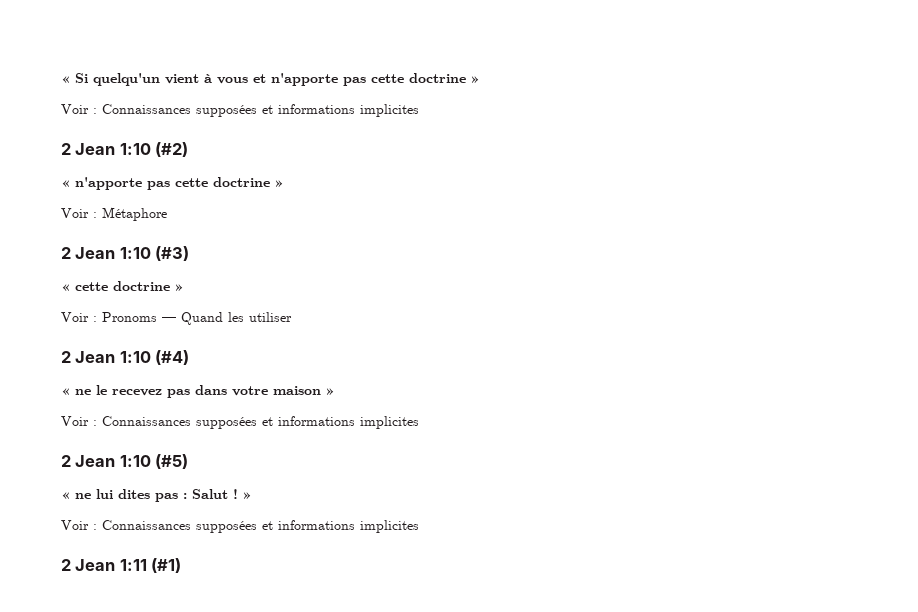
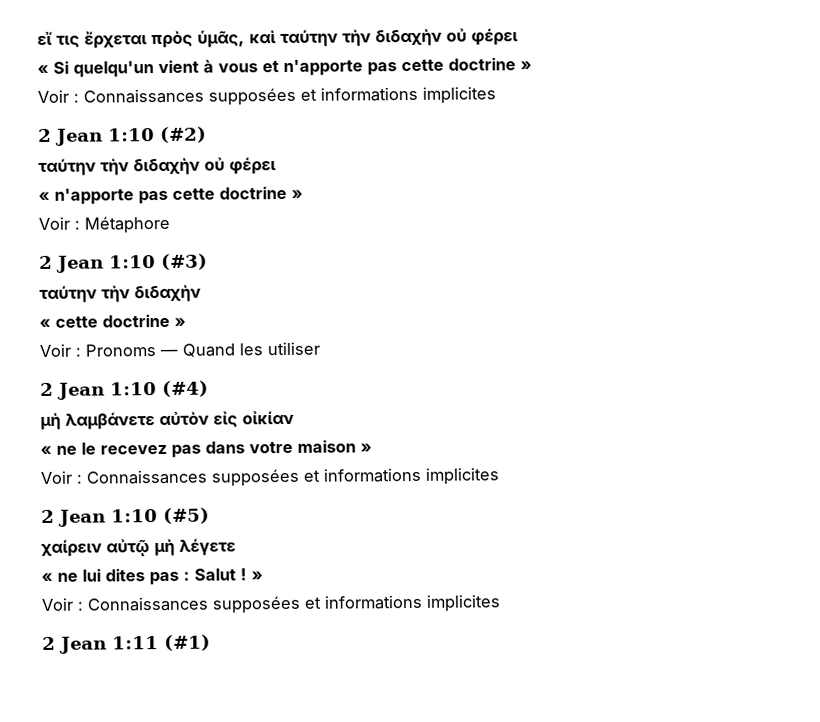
(61, 79) none -> [37,28,518,49] εἴ τις ἔρχεται πρὸς ὑμᾶς, καὶ ταύτην τὴν διδαχὴν οὐ φέρει //
(189, 149) none -> [38,157,276,176] // ταύτην τὴν διδαχὴν οὐ φέρει
(190, 253) none -> [39,284,201,303] // ταύτην τὴν διδαχὴν
(190, 357) none -> [40,410,294,430] // μὴ λαμβάνετε αὐτὸν εἰς οἰκίαν
(189, 461) none -> [41,538,236,557] // χαίρειν αὐτῷ μὴ λέγετε

